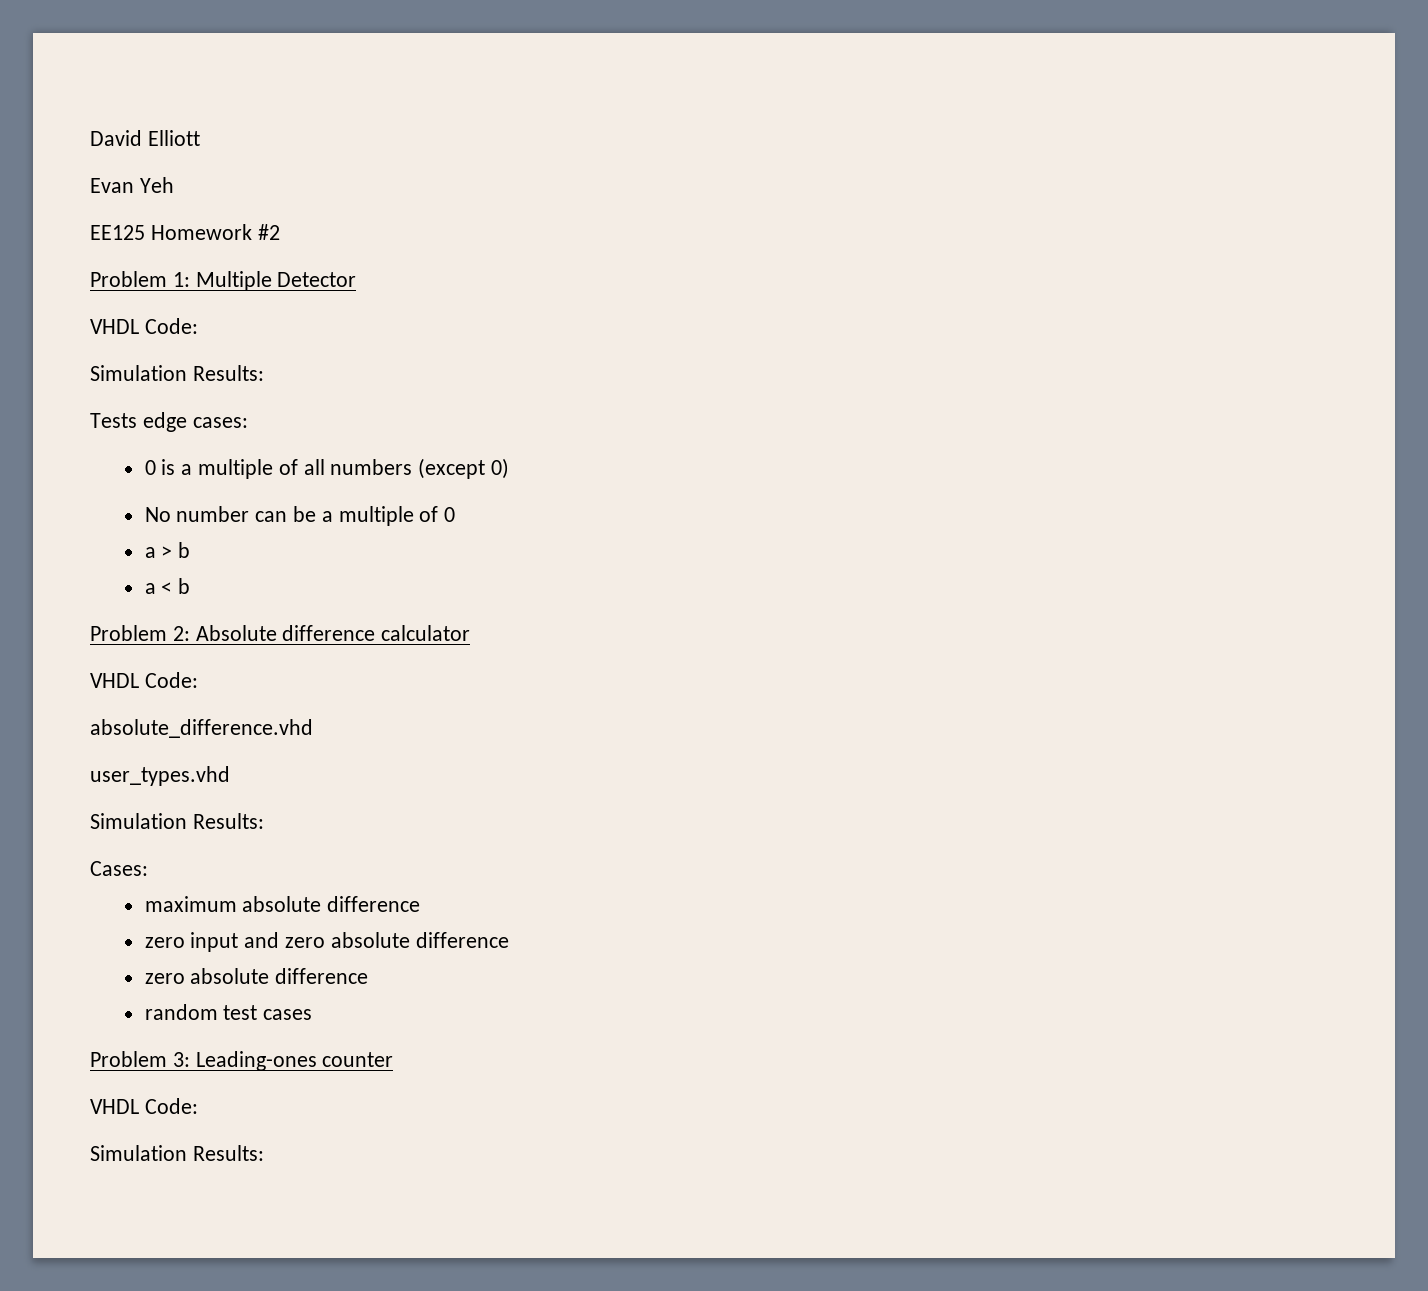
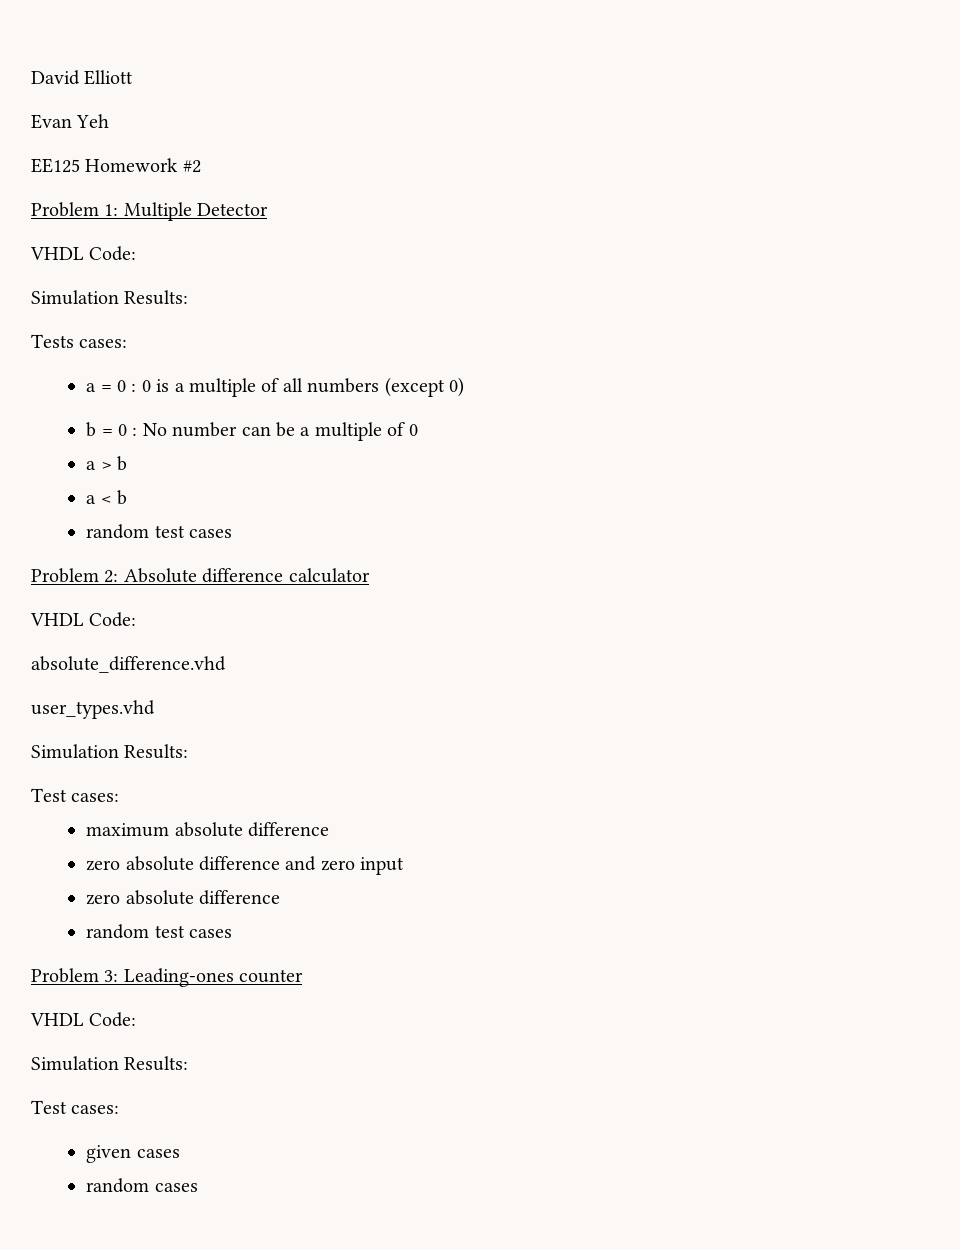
[142,412,248,432] edge cases: // -> [79,339,128,348] [86,380,137,392] cases: // a = 0 :
(510, 468) none -> [86,422,138,437] b = 0 :
(191, 586) none -> [86,524,232,539] // random test cases
[90,861,148,876] Cases: -> [31,788,120,802] Test cases:
[190,932,509,952] input and zero absolute difference -> [125,856,405,875] absolute difference and zero input
(264, 1153) none -> [31,1100,120,1114] [86,1145,180,1163] [86,1178,198,1193] // Test cases: // given cases // random cases

